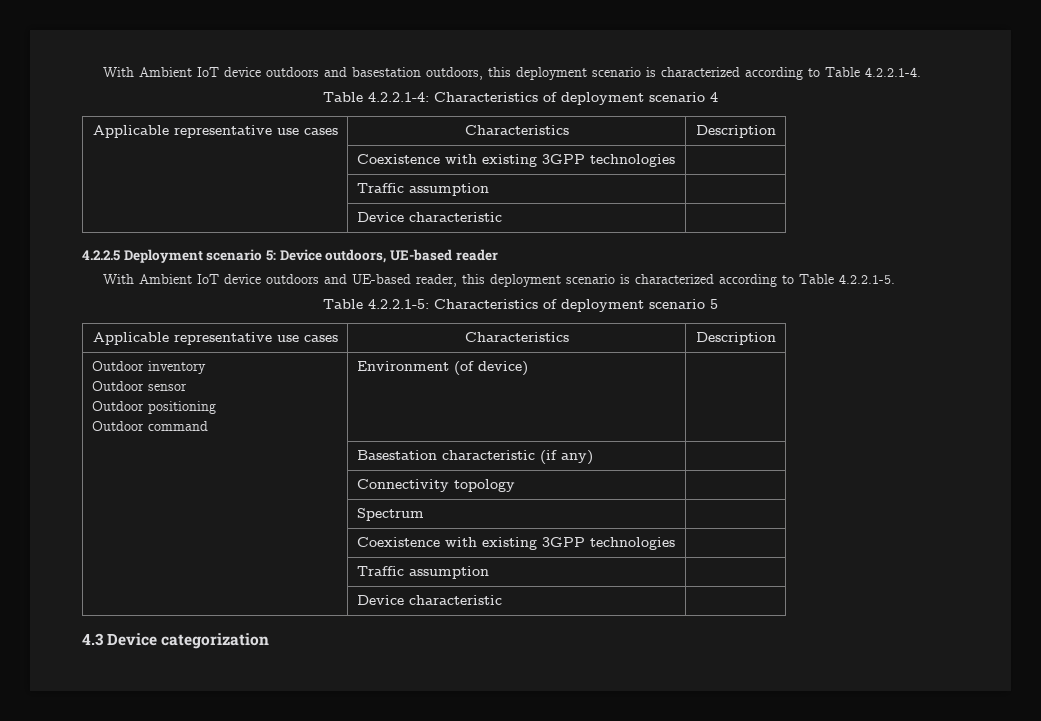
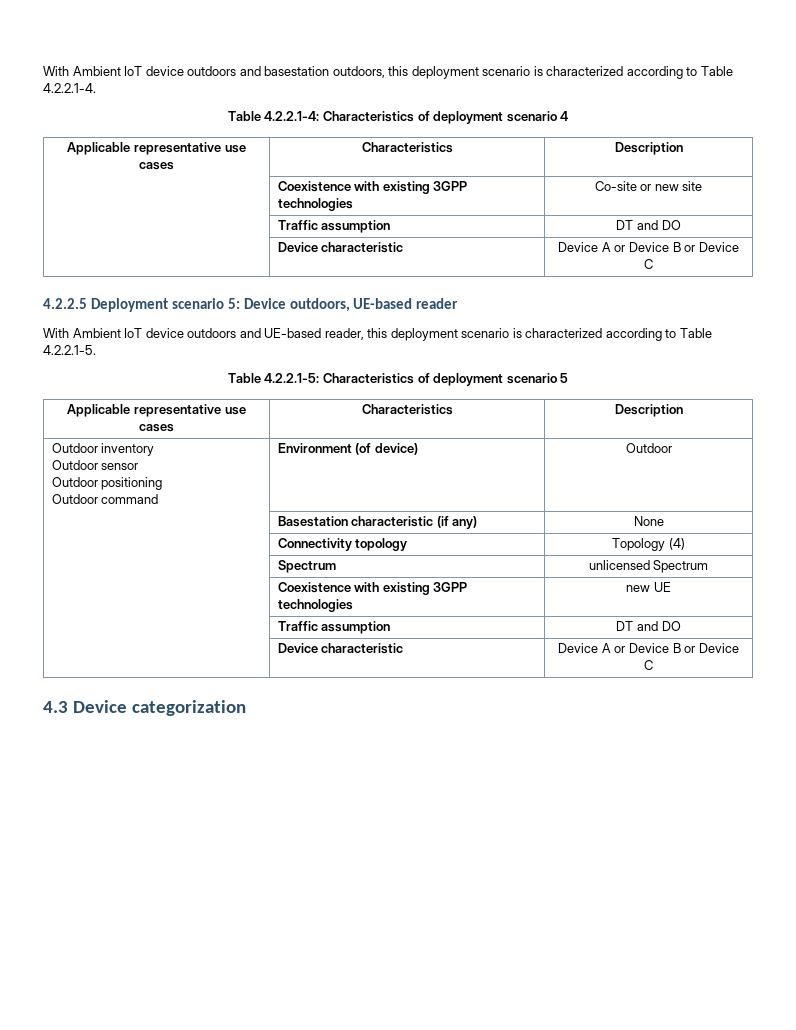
[356,183,489,196] [356,212,502,222] // | Traffic assumption | // | Device characteristic | -> [594,181,703,191] [277,220,391,233] [616,220,681,230] [277,242,404,253] [558,242,739,252] [644,259,653,269] Co-site or new site // | Traffic assumption | DT and DO // | Device characteristic | Device A or Device B or Device C
(528, 368) none -> [625,443,672,453] Outdoor
(593, 457) | -> [633,516,664,526] | None
(515, 485) none -> [612,538,685,551] Topology (4)
[356,537,675,550] [356,566,489,579] [356,595,502,605] // | Coexistence with existing 3GPP technologies | // | Traffic assumption | // | Device characteristic | -> [588,560,709,573] [277,582,468,595] [277,599,353,612] [626,582,671,592] [277,621,391,634] [616,621,681,631] [277,643,404,654] [558,643,739,653] [644,660,653,670] unlicensed Spectrum // | Coexistence with existing 3GPP technologies | new UE // | Traffic assumption | DT and DO // | Device characteristic | Device A or Device B or Device C

